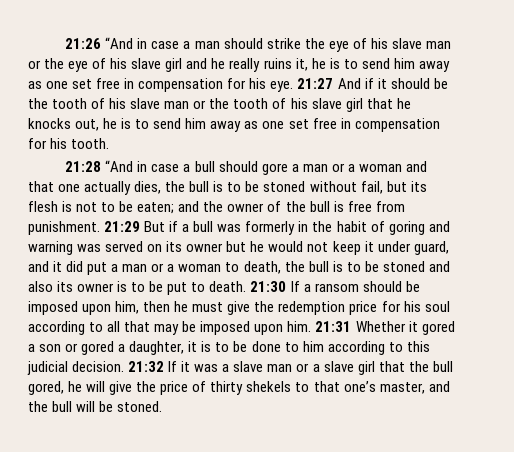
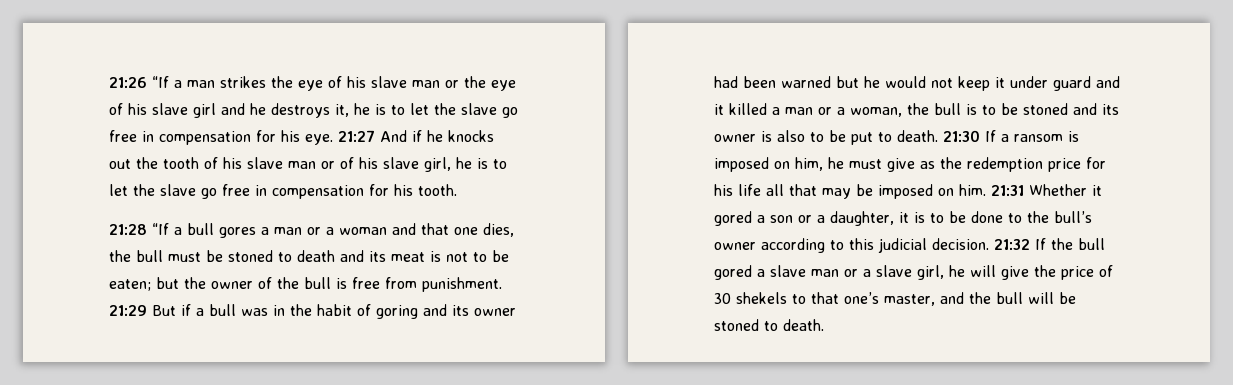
[105,37,301,49] “And in case a man should strike -> [152,76,266,88] “If a man strikes
[229,58,292,72] really ruins -> [271,103,330,118] destroys
[361,58,450,72] [28,79,93,89] send him away as one set -> [410,103,518,118] let the slave go
[377,78,448,89] it should be -> [427,130,494,142] [109,159,131,169] he knocks out
[209,98,411,112] [28,118,309,132] the tooth of his slave girl that he knocks out, he is to send him away as one set -> [340,157,507,172] [109,184,217,199] of his slave girl, he is to let the slave go
[105,160,288,175] “And in case a bull should gore -> [152,223,256,238] “If a bull gores
[84,181,132,195] actually -> (478, 231) none
[213,181,427,194] [28,201,58,212] is to be stoned without fail, but its flesh -> [168,250,425,262] must be stoned to death and its meat
[178,201,200,212] and -> [156,277,179,289] but
[245,221,296,235] formerly -> (268, 312) none
[28,241,224,255] warning was served on its owner -> [452,305,516,316] [714,76,831,88] its owner had been warned
[413,241,449,255] guard, -> [1053,76,1091,91] guard
[66,261,281,275] did put a man or a woman to death, -> [729,103,902,117] killed a man or a woman,
[28,281,53,292] also -> (1097, 109) none
(128, 286) none -> [777,130,805,142] also
[362,281,420,292] [28,301,171,315] should be imposed upon him, then -> [1068,131,1079,142] [714,157,823,172] is imposed on him,
(251, 308) none -> [920,161,935,169] as
[424,301,450,312] [28,321,104,335] soul according to -> [738,184,761,196] life
[254,324,284,335] upon -> [938,188,954,196] on
[81,341,115,355] gored -> (812, 219) none
[302,341,324,352] him -> [1027,211,1092,223] [714,242,756,250] the bull’s owner
[181,361,219,372] it was -> [1051,238,1105,250] [714,265,752,280] the bull gored
[357,361,453,375] [28,381,64,395] girl that the bull gored, -> [917,265,944,280] girl,
[210,381,244,395] thirty -> [714,293,731,304] 30
[117,401,163,412] stoned. -> [714,319,824,331] stoned to death.

